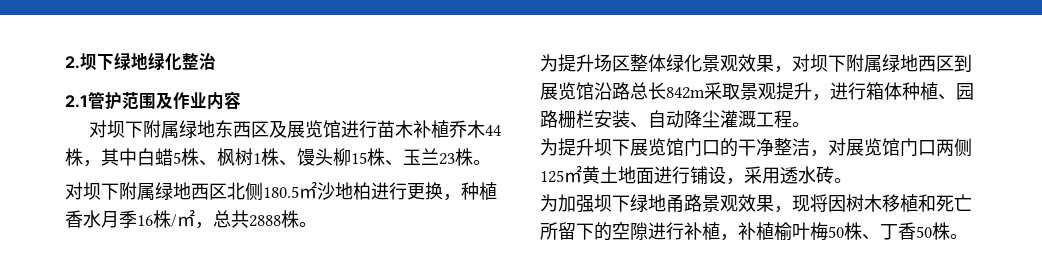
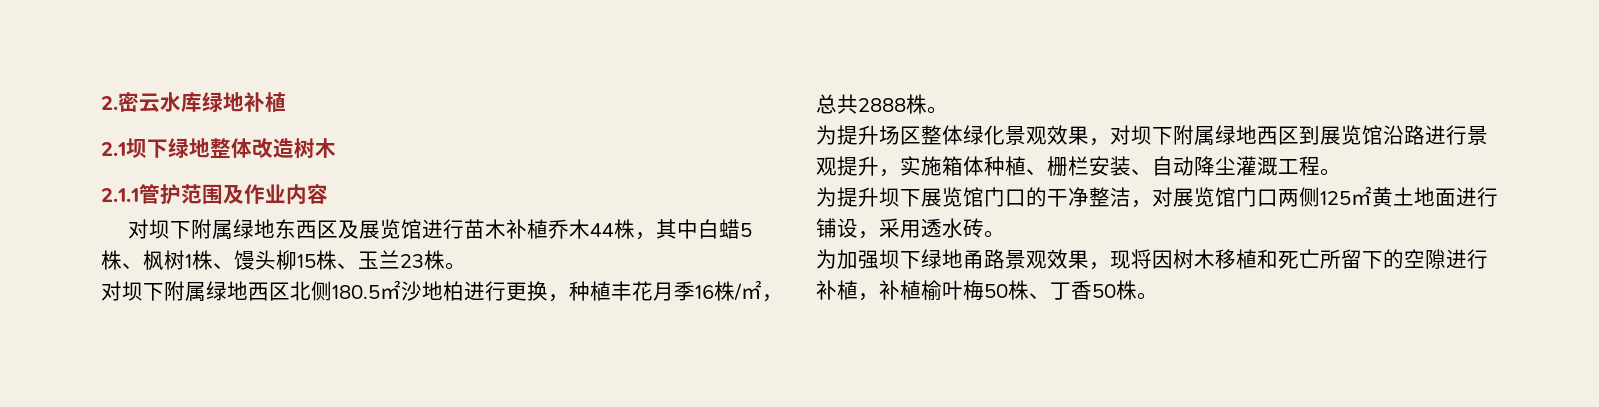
[80,52,216,71] [65,95,88,108] 坝下绿地绿化整治 // 2.1 -> [118,92,286,112] [101,138,336,159] [101,188,139,202] 密云水库绿地补植 // 2.1坝下绿地整体改造树木 // 2.1.1
[65,210,101,228] 香水 -> [611,281,653,301] 丰花
[630,82,740,100] 总长842m采取 -> [1425,125,1467,145] 进行
[830,82,866,100] 进行 -> [900,156,942,176] 实施
[956,83,974,100] [540,110,558,128] 园路 -> (1047, 172) none

